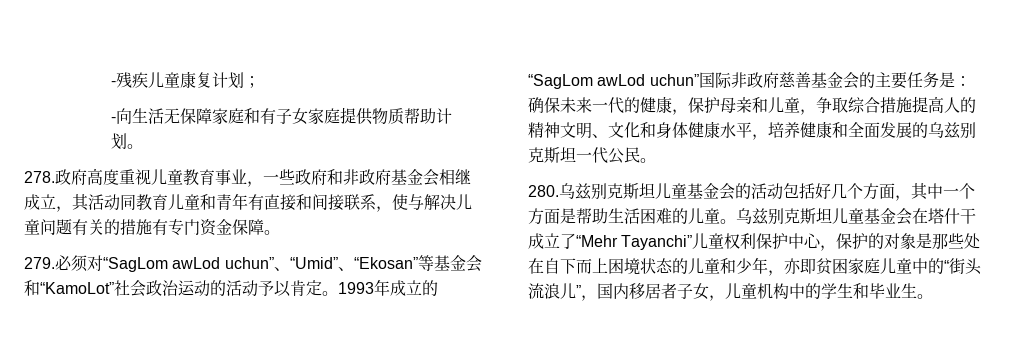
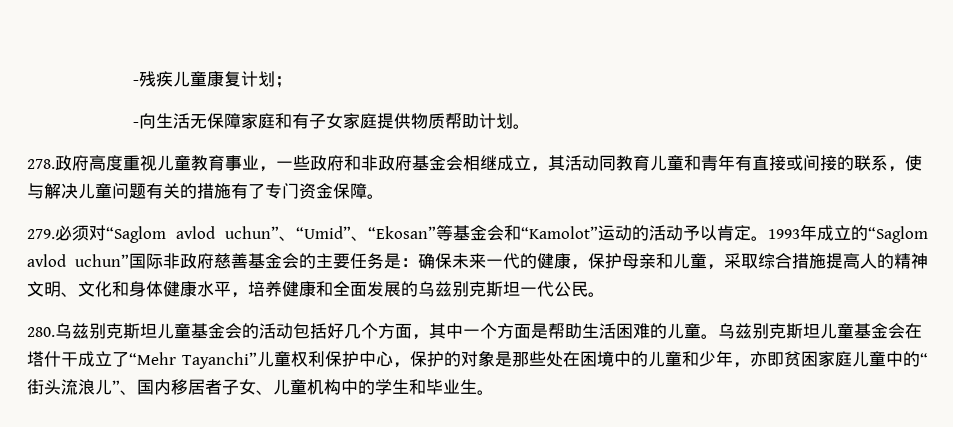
[296,194,344,211] 和间接 -> [786,155,854,171] 或间接的
(168, 227) none -> [248,184,265,199] 了
[103,257,221,272] “SagLom awLod -> [106,226,215,243] “Saglom avlod
[40,280,179,297] “KamoLot”社会政治 -> [521,226,598,239] “Kamolot”
[528,74,646,89] “SagLom awLod -> [868,226,928,243] [27,254,66,267] “Saglom avlod
[816,97,832,113] 争 -> [724,253,741,269] 采
[544,258,673,275] 自下而上困境状态 -> [580,351,631,367] 困境中
[581,295,597,301] ， -> [120,390,137,395] 、
[709,295,725,301] ， -> [256,390,273,395] 、

